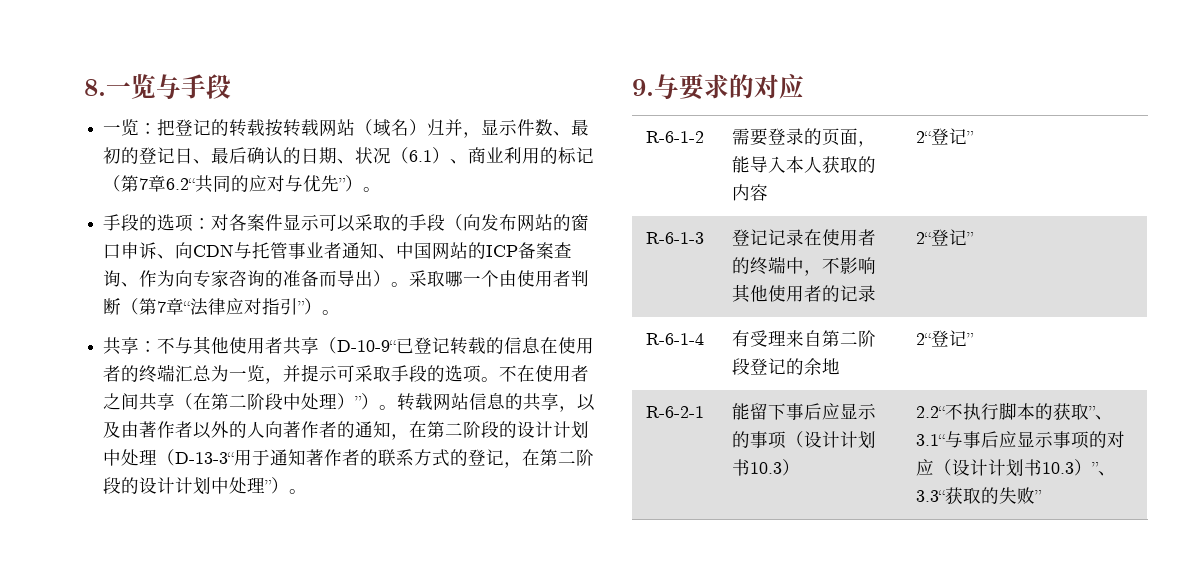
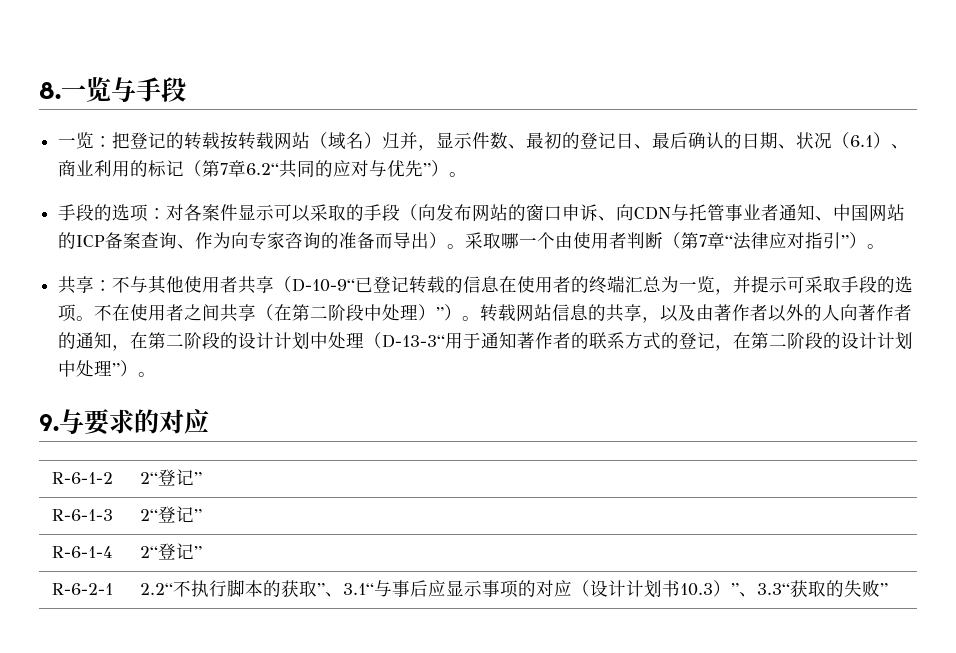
[731,128,876,147] [731,156,876,173] [731,184,768,201] [915,128,974,145] [645,232,704,244] [731,229,876,246] [731,256,876,276] [731,284,876,303] [915,229,974,246] [645,333,704,345] [731,330,876,347] [731,358,840,375] [915,330,974,347] [645,406,704,418] [731,403,876,420] [731,431,876,449] [731,459,800,476] 需要登录的页面，能导入本人获取的内容 | 2“登记” // R-6-1-3 | 登记记录在使用者的终端中，不影响其他使用者的记录 | 2“登记” // R-6-1-4 | 有受理来自第二阶段登记的余地 | 2“登记” // R-6-2-1 | 能留下事后应显示的事项（设计计划书10.3） -> [140,469,203,486] [52,509,114,521] [140,506,203,523] [52,546,114,558] [140,543,203,560] [52,583,114,595] 2“登记” // R-6-1-3 | 2“登记” // R-6-1-4 | 2“登记” // R-6-2-1

